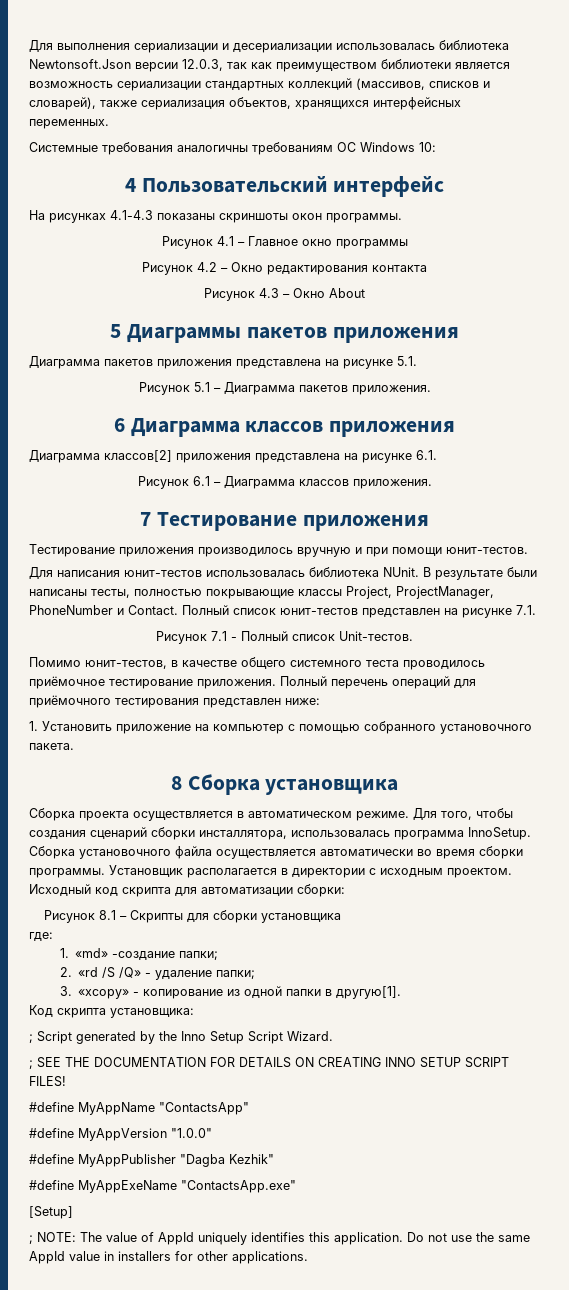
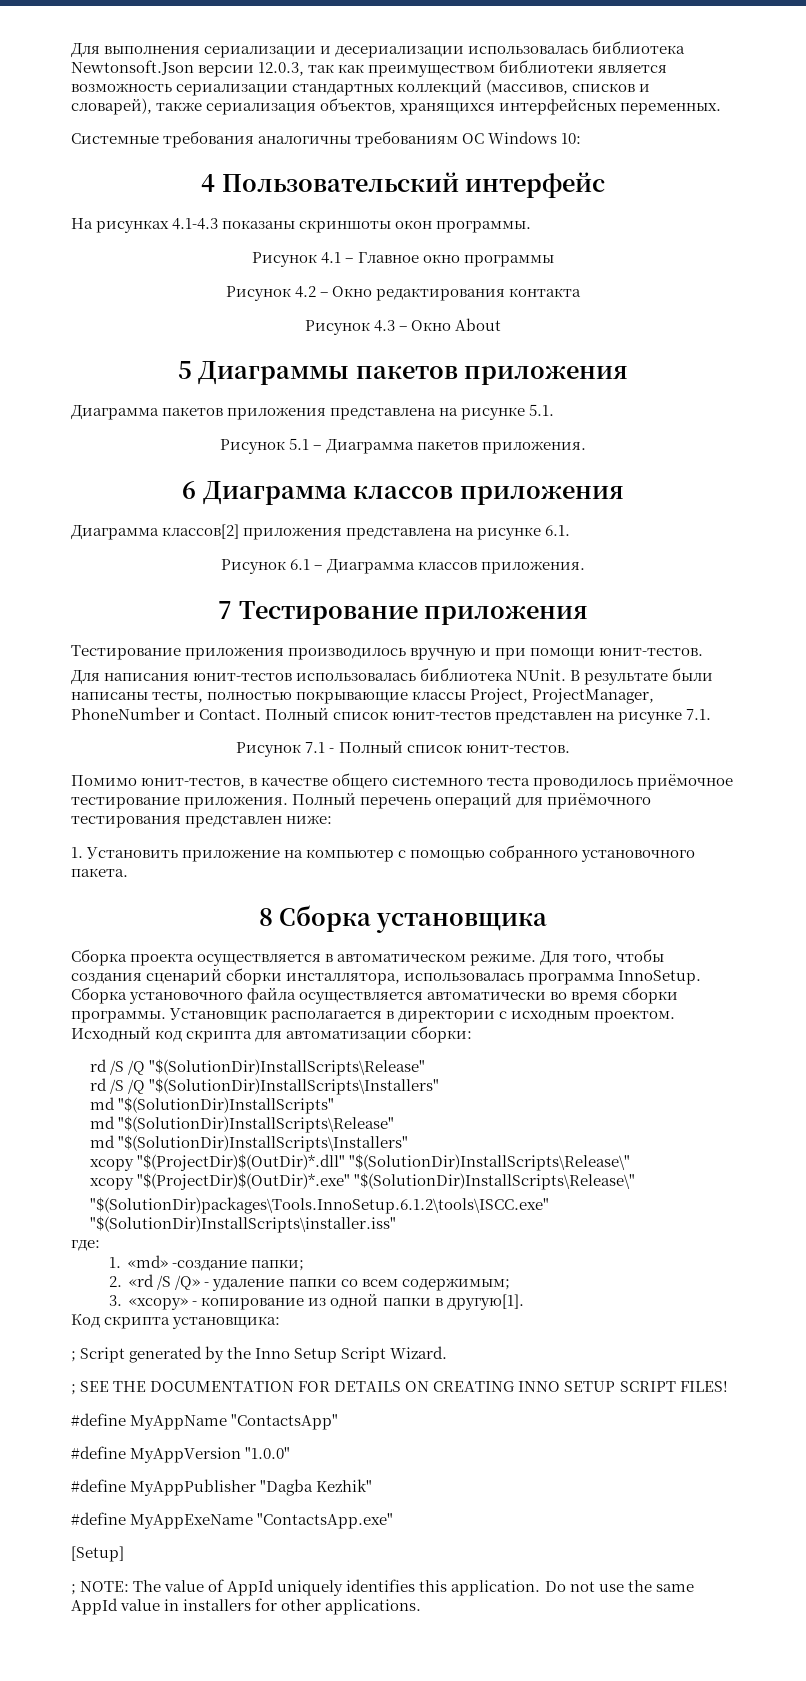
[339,631,413,641] Unit-тестов. -> [465,745,570,753] юнит-тестов.
[44,910,342,923] Рисунок 8.1 – Скрипты для сборки установщика -> [89,1059,426,1076] [89,1078,440,1095] [89,1097,334,1114] [89,1116,394,1133] [89,1135,408,1152] [89,1154,630,1171] [89,1173,635,1190] [89,1197,549,1214] [89,1216,396,1233] rd /S /Q "$(SolutionDir)InstallScripts\Release" // rd /S /Q "$(SolutionDir)InstallScripts\Installers" // md "$(SolutionDir)InstallScripts" // md "$(SolutionDir)InstallScripts\Release" // md "$(SolutionDir)InstallScripts\Installers" // xcopy "$(ProjectDir)$(OutDir)*.dll" "$(SolutionDir)InstallScripts\Release\" // xcopy "$(ProjectDir)$(OutDir)*.exe" "$(SolutionDir)InstallScripts\Release\" // "$(SolutionDir)packages\Tools.InnoSetup.6.1.2\tools\ISCC.exe" "$(SolutionDir)InstallScripts\installer.iss"
[216,970,256,979] папки; -> [288,1278,510,1291] папки со всем содержимым;

